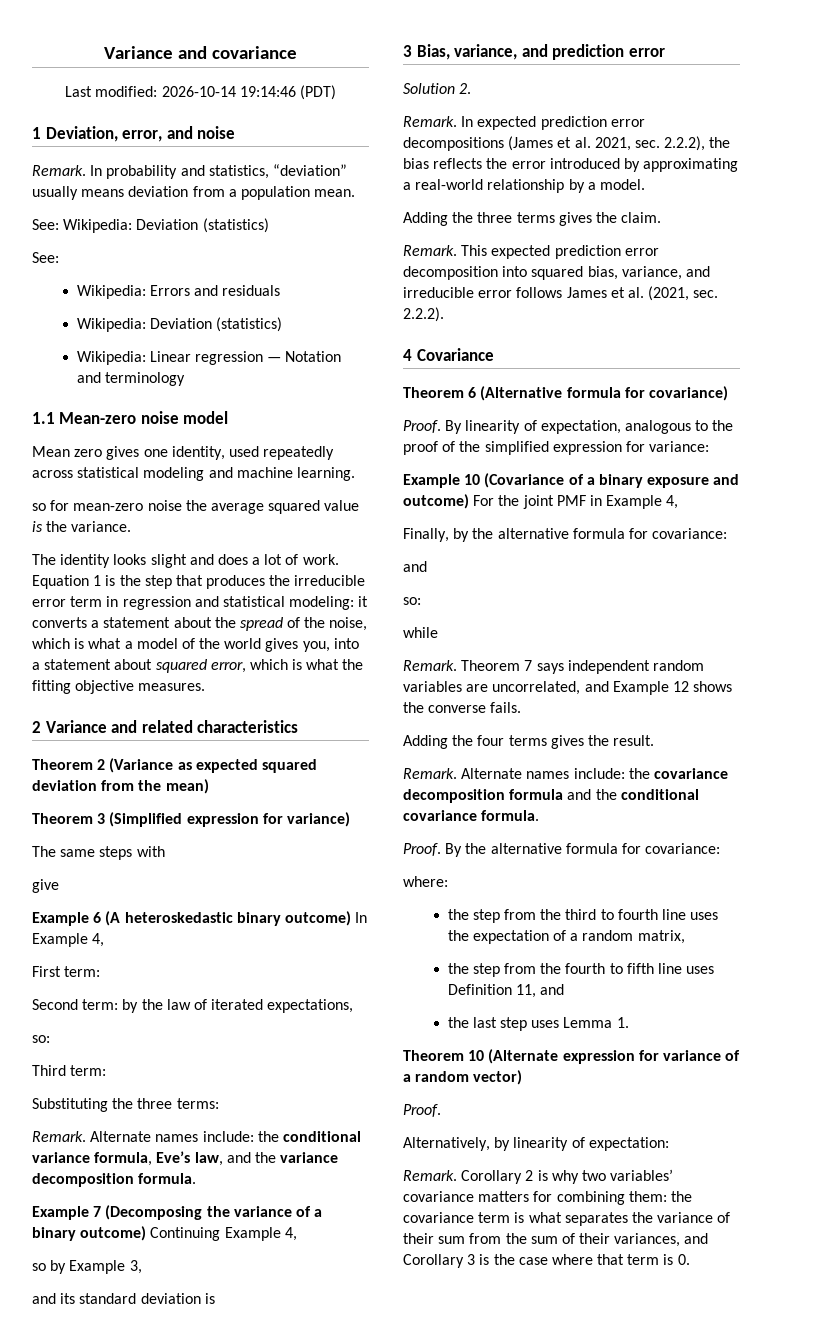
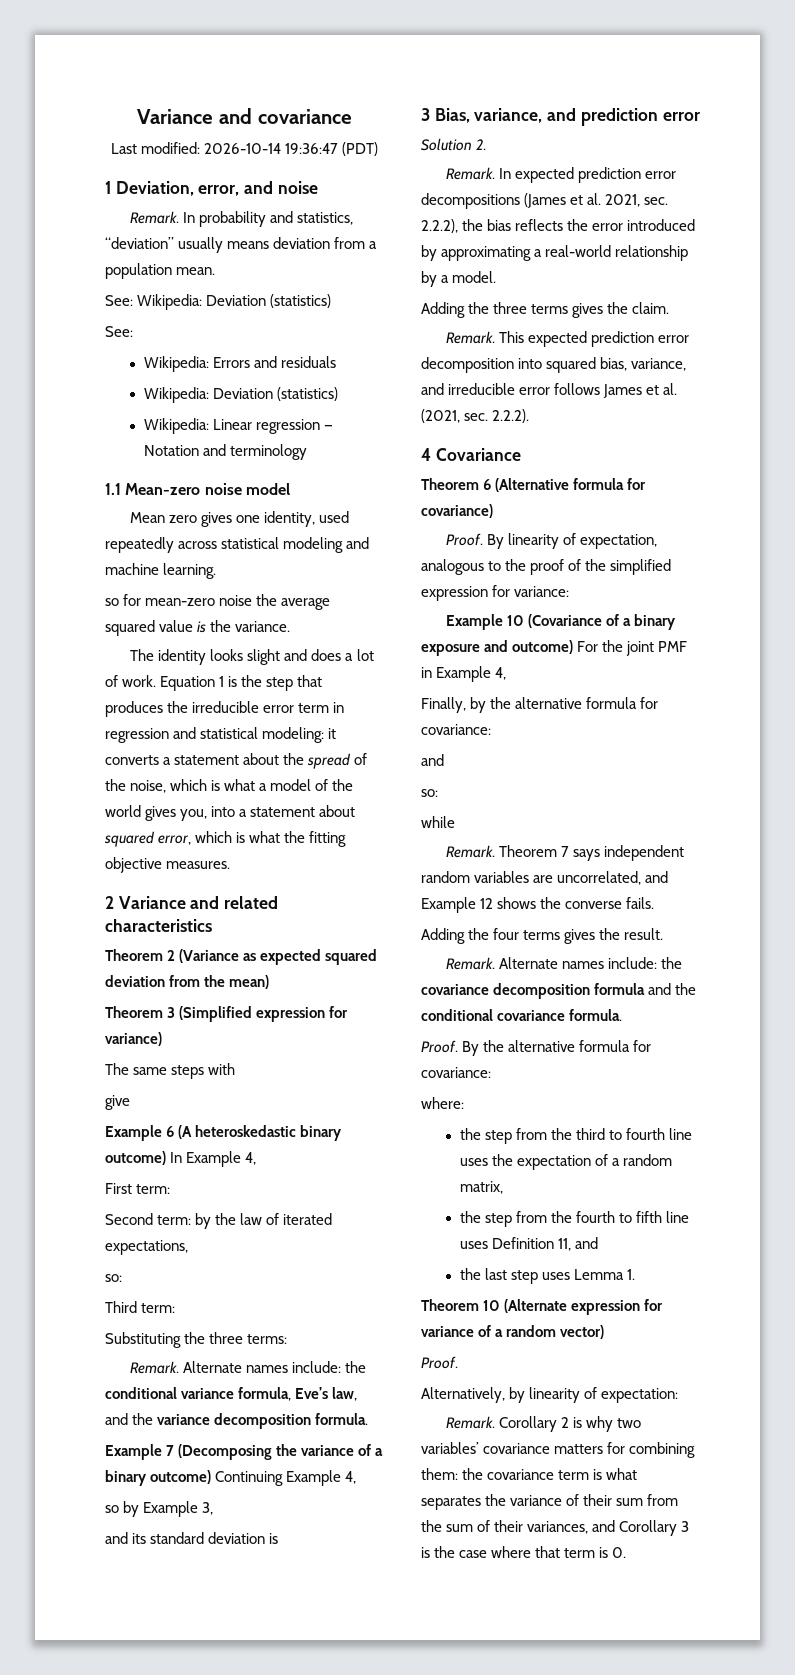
[239,86,296,97] 19:14:46 -> [285,143,339,154] 19:36:47

